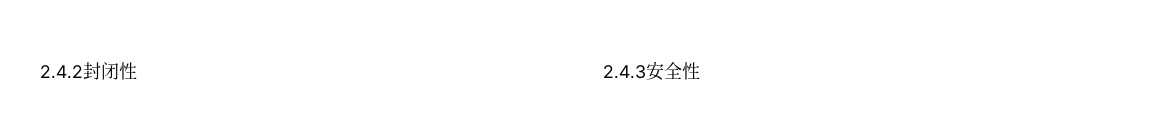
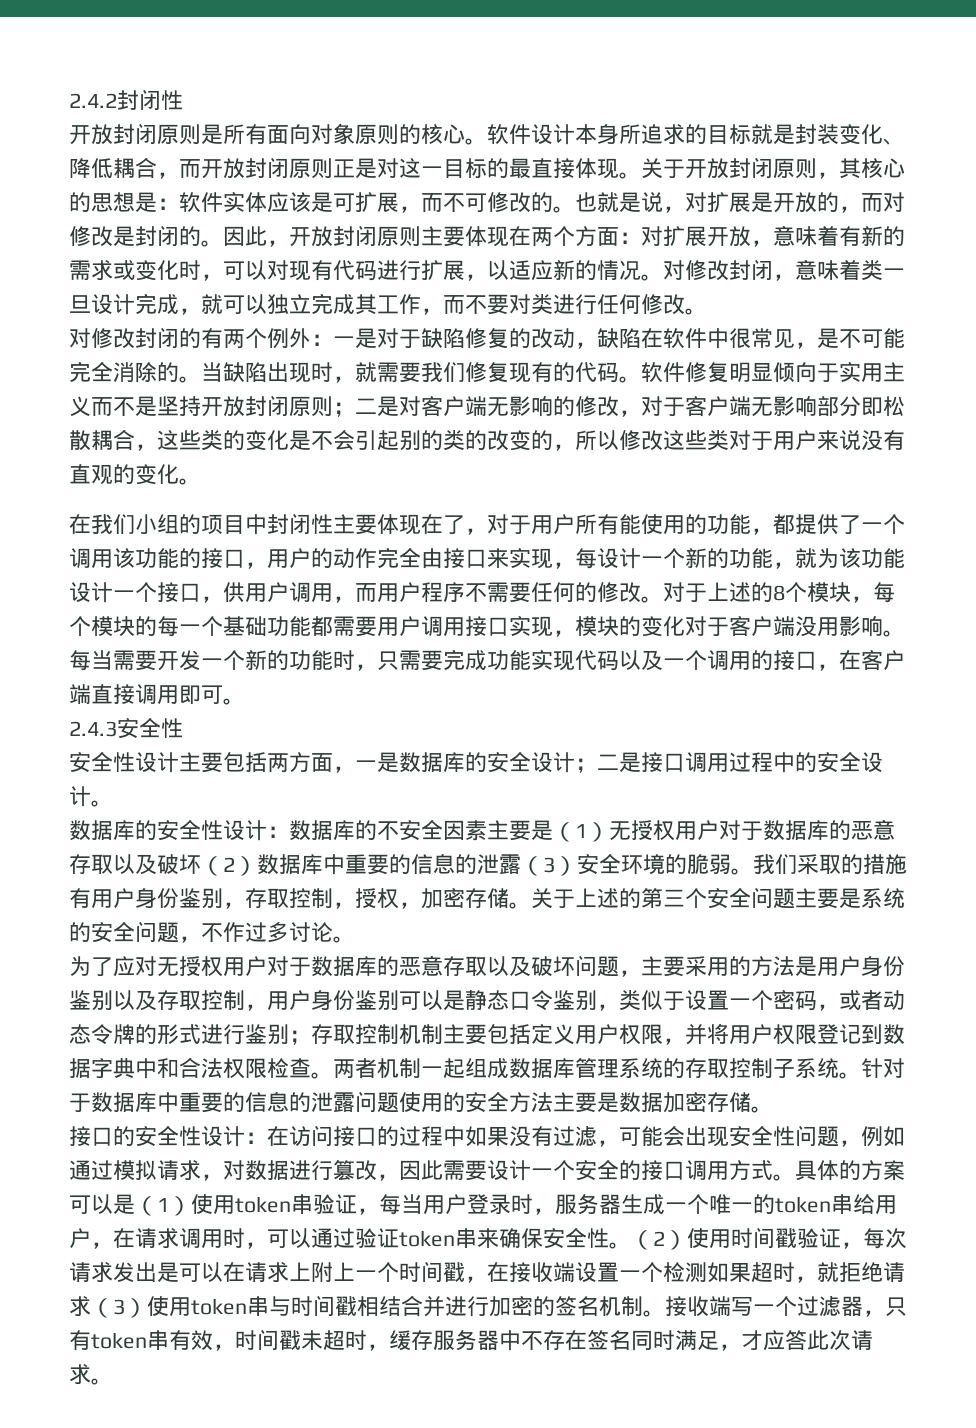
[603,61,700,81] 2.4.3安全性 -> [69,123,905,145] [69,157,905,179] [69,192,905,213] [69,225,905,247] [69,259,905,281] [69,293,707,315] [69,327,905,349] [69,361,905,383] [69,395,905,417] [69,429,905,451] [69,464,201,485] [69,513,905,535] [69,547,905,569] [69,582,895,603] [69,615,905,637] [69,649,905,671] [69,684,245,705] [69,718,183,739] [69,752,883,773] [69,786,113,807] [69,819,895,842] [69,853,907,876] [69,887,905,909] [69,921,355,943] [69,955,905,977] [69,990,905,1011] [69,1023,905,1045] [69,1057,905,1079] [69,1091,773,1113] [69,1125,905,1147] [69,1160,905,1181] [69,1194,897,1216] [69,1227,907,1250] [69,1261,905,1283] [69,1295,907,1318] [69,1329,873,1351] [69,1364,113,1385] 开放封闭原则是所有面向对象原则的核心。软件设计本身所追求的目标就是封装变化、降低耦合，而开放封闭原则正是对这一目标的最直接体现。关于开放封闭原则，其核心的思想是：软件实体应该是可扩展，而不可修改的。也就是说，对扩展是开放的，而对修改是封闭的。因此，开放封闭原则主要体现在两个方面：对扩展开放，意味着有新的需求或变化时，可以对现有代码进行扩展，以适应新的情况。对修改封闭，意味着类一旦设计完成，就可以独立完成其工作，而不要对类进行任何修改。 // 对修改封闭的有两个例外：一是对于缺陷修复的改动，缺陷在软件中很常见，是不可能完全消除的。当缺陷出现时，就需要我们修复现有的代码。软件修复明显倾向于实用主义而不是坚持开放封闭原则；二是对客户端无影响的修改，对于客户端无影响部分即松散耦合，这些类的变化是不会引起别的类的改变的，所以修改这些类对于用户来说没有直观的变化。 // 在我们小组的项目中封闭性主要体现在了，对于用户所有能使用的功能，都提供了一个调用该功能的接口，用户的动作完全由接口来实现，每设计一个新的功能，就为该功能设计一个接口，供用户调用，而用户程序不需要任何的修改。对于上述的8个模块，每个模块的每一个基础功能都需要用户调用接口实现，模块的变化对于客户端没用影响。每当需要开发一个新的功能时，只需要完成功能实现代码以及一个调用的接口，在客户端直接调用即可。 // 2.4.3安全性 // 安全性设计主要包括两方面，一是数据库的安全设计；二是接口调用过程中的安全设计。 // 数据库的安全性设计：数据库的不安全因素主要是（1）无授权用户对于数据库的恶意存取以及破坏（2）数据库中重要的信息的泄露（3）安全环境的脆弱。我们采取的措施有用户身份鉴别，存取控制，授权，加密存储。关于上述的第三个安全问题主要是系统的安全问题，不作过多讨论。 // 为了应对无授权用户对于数据库的恶意存取以及破坏问题，主要采用的方法是用户身份鉴别以及存取控制，用户身份鉴别可以是静态口令鉴别，类似于设置一个密码，或者动态令牌的形式进行鉴别；存取控制机制主要包括定义用户权限，并将用户权限登记到数据字典中和合法权限检查。两者机制一起组成数据库管理系统的存取控制子系统。针对于数据库中重要的信息的泄露问题使用的安全方法主要是数据加密存储。 // 接口的安全性设计：在访问接口的过程中如果没有过滤，可能会出现安全性问题，例如通过模拟请求，对数据进行篡改，因此需要设计一个安全的接口调用方式。具体的方案可以是（1）使用token串验证，每当用户登录时，服务器生成一个唯一的token串给用户，在请求调用时，可以通过验证token串来确保安全性。（2）使用时间戳验证，每次请求发出是可以在请求上附上一个时间戳，在接收端设置一个检测如果超时，就拒绝请求（3）使用token串与时间戳相结合并进行加密的签名机制。接收端写一个过滤器，只有token串有效，时间戳未超时，缓存服务器中不存在签名同时满足，才应答此次请求。

